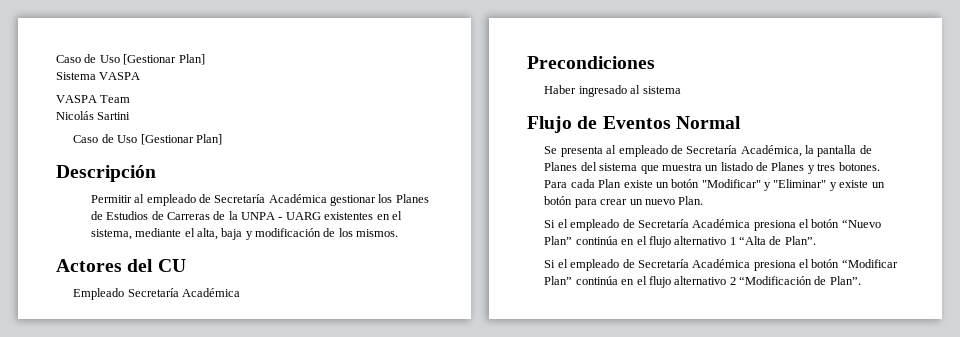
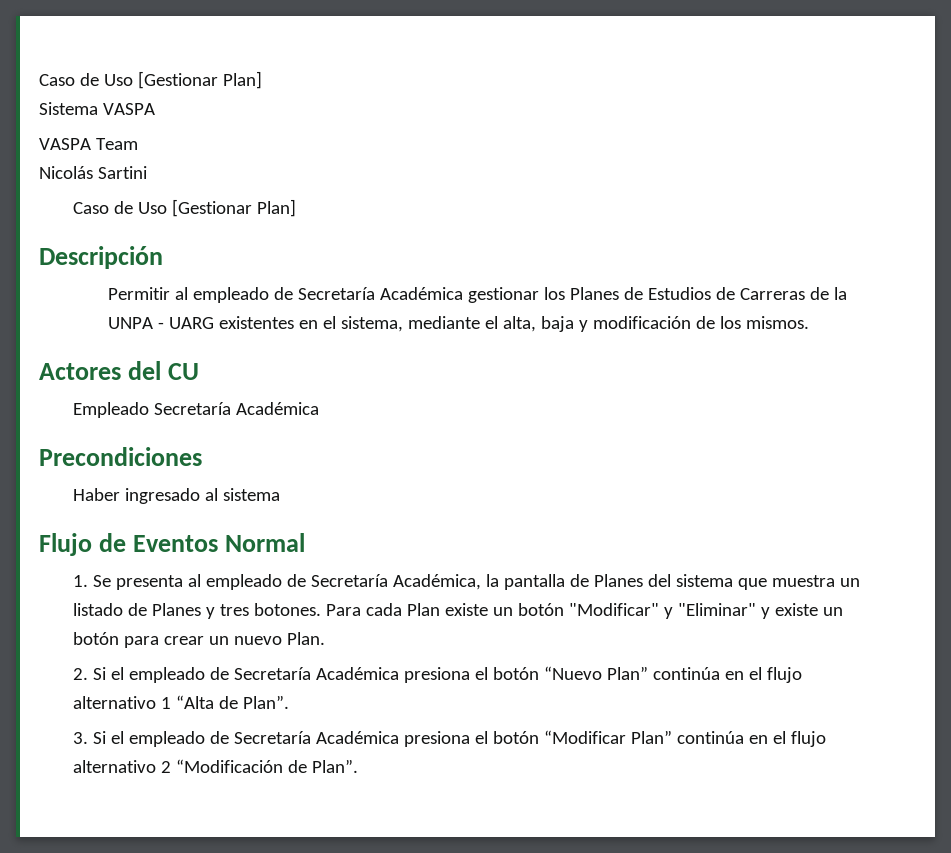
(741, 122) none -> [73,575,89,587] 1.
(704, 200) none -> [73,668,89,680] 2.
(816, 240) none -> [73,732,89,744] 3.

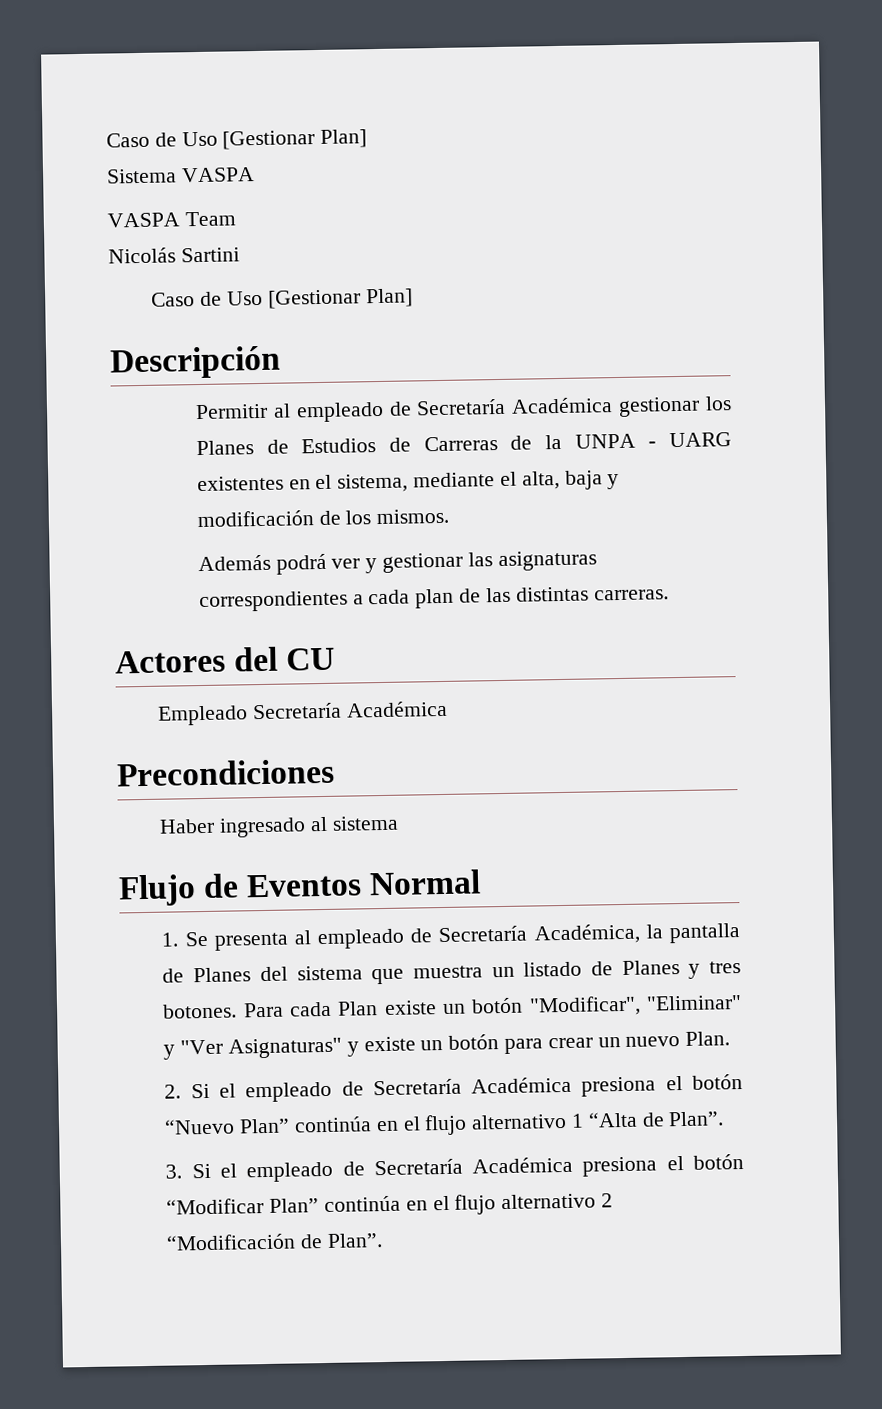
(809, 322) none -> [197,550,597,575] [198,586,669,613] // Además podrá ver y gestionar las asignaturas correspondientes a cada plan de las distintas carreras.
[569,603,757,619] "Modificar" y "Eliminar" -> [528,995,742,1017] [163,1037,343,1060] "Modificar", "Eliminar" y "Ver Asignaturas"

